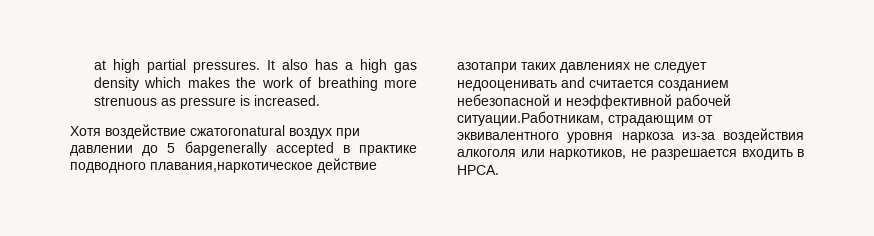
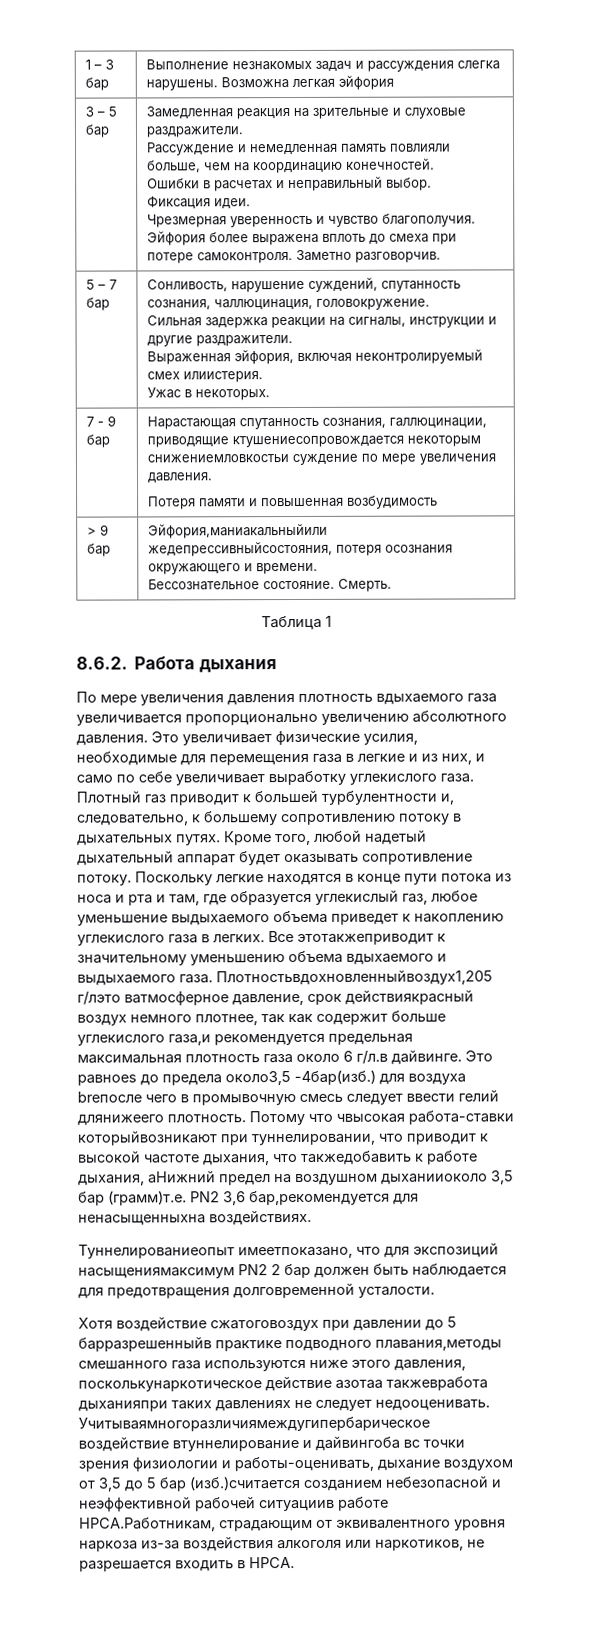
[93,59,417,73] [93,77,417,91] [93,95,320,109] at high partial pressures. It also has a high gas density which makes the work of breathing more strenuous as pressure is increased. -> [84,59,114,70] [84,77,109,91] [145,59,500,72] [145,75,394,91] [84,106,117,117] [84,124,109,138] [145,106,466,120] [145,126,243,138] [146,142,451,156] [146,158,435,174] [146,176,432,192] [146,196,251,210] [146,213,476,228] [146,231,457,246] [146,249,441,264] [85,279,117,290] [85,297,110,311] [146,277,461,293] [146,298,430,311] [146,315,497,329] [146,335,293,347] [146,349,483,365] [146,371,263,383] [146,387,270,401] [85,415,116,427] [85,434,110,448] [146,416,487,430] [146,435,481,448] [146,453,496,466] [146,472,213,484] [147,495,438,510] [86,524,109,536] [86,543,111,557] [147,523,328,539] [147,541,453,557] [147,562,318,575] [147,578,392,592] [260,615,332,631] [76,656,277,673] [76,691,497,706] [76,710,507,726] [76,730,418,746] [76,751,485,766] [76,770,474,786] [76,789,454,806] [76,811,462,826] [77,829,427,846] [77,850,473,866] [77,871,512,886] [77,889,478,906] [77,910,504,926] [77,931,446,946] [77,950,447,966] [77,969,493,986] [77,989,474,1006] [77,1010,446,1026] [77,1033,413,1046] [77,1049,493,1065] [77,1069,466,1086] [77,1089,499,1106] [77,1110,514,1126] [77,1130,488,1146] [77,1150,478,1166] [78,1170,514,1186] [78,1190,419,1206] [78,1209,312,1226] [78,1242,499,1259] [78,1263,507,1279] [78,1282,435,1299] 1 – 3 бар | Выполнение незнакомых задач и рассуждения слегка нарушены. Возможна легкая эйфория // 3 – 5 бар | Замедленная реакция на зрительные и слуховые раздражители. // Рассуждение и немедленная память повлияли больше, чем на координацию конечностей. // Ошибки в расчетах и неправильный выбор. // Фиксация идеи. // Чрезмерная уверенность и чувство благополучия. Эйфория более выражена вплоть до смеха при потере самоконтроля. Заметно разговорчив. // 5 – 7 бар | Сонливость, нарушение суждений, спутанность сознания, чаллюцинация, головокружение. // Сильная задержка реакции на сигналы, инструкции и другие раздражители. // Выраженная эйфория, включая неконтролируемый смех илиистерия. // Ужас в некоторых. // 7 - 9 бар | Нарастающая спутанность сознания, галлюцинации, приводящие ктушениесопровождается некоторым снижениемловкостьи суждение по мере увеличения давления. // Потеря памяти и повышенная возбудимость // > 9 бар | Эйфория,маниакальныйили жедепрессивныйсостояния, потеря осознания окружающего и времени. // Бессознательное состояние. Смерть. // Таблица 1 // 8.6.2. Работа дыхания // По мере увеличения давления плотность вдыхаемого газа увеличивается пропорционально увеличению абсолютного давления. Это увеличивает физические усилия, необходимые для перемещения газа в легкие и из них, и само по себе увеличивает выработку углекислого газа. Плотный газ приводит к большей турбулентности и, следовательно, к большему сопротивлению потоку в дыхательных путях. Кроме того, любой надетый дыхательный аппарат будет оказывать сопротивление потоку. Поскольку легкие находятся в конце пути потока из носа и рта и там, где образуется углекислый газ, любое уменьшение выдыхаемого объема приведет к накоплению углекислого газа в легких. Все этотакжеприводит к значительному уменьшению объема вдыхаемого и выдыхаемого газа. Плотностьвдохновленныйвоздух1,205 г/лэто ватмосферное давление, срок действиякрасный воздух немного плотнее, так как содержит больше углекислого газа,и рекомендуется предельная максимальная плотность газа около 6 г/л.в дайвинге. Это равноеs до предела около3,5 -4бар(изб.) для воздуха brепосле чего в промывочную смесь следует ввести гелий длянижеего плотность. Потому что чвысокая работа-ставки которыйвозникают при туннелировании, что приводит к высокой частоте дыхания, что такжедобавить к работе дыхания, аНижний предел на воздушном дыханииоколо 3,5 бар (грамм)т.е. PN2 3,6 бар,рекомендуется для ненасыщенныхна воздействиях. // Туннелированиеопыт имеетпоказано, что для экспозиций насыщениямаксимум PN2 2 бар должен быть наблюдается для предотвращения долговременной усталости.
[190,125,332,139] сжатогоnatural воздух -> [210,1319,319,1332] сжатоговоздух
[184,141,417,156] [70,158,377,173] [457,62,707,73] [457,77,654,91] барgenerally accepted в практике подводного плавания,наркотическое действие азотапри таких давлениях не следует недооценивать and считается -> [78,1336,502,1352] [78,1359,466,1372] [78,1375,488,1392] [78,1399,490,1412] [78,1416,430,1432] [78,1435,465,1452] [78,1456,513,1472] [78,1475,300,1492] барразрешенныйв практике подводного плавания,методы смешанного газа используются ниже этого давления, посколькунаркотическое действие азотаа такжевработа дыханияпри таких давлениях не следует недооценивать. Учитываямногоразличиямеждугипербарическое воздействие втуннелирование и дайвингоба вс точки зрения физиологии и работы-оценивать, дыхание воздухом от 3,5 до 5 бар (изб.)считается
[457,111,604,126] ситуации.Работникам, -> [259,1496,389,1512] [79,1517,216,1532] ситуациив работе HPCA.Работникам,

